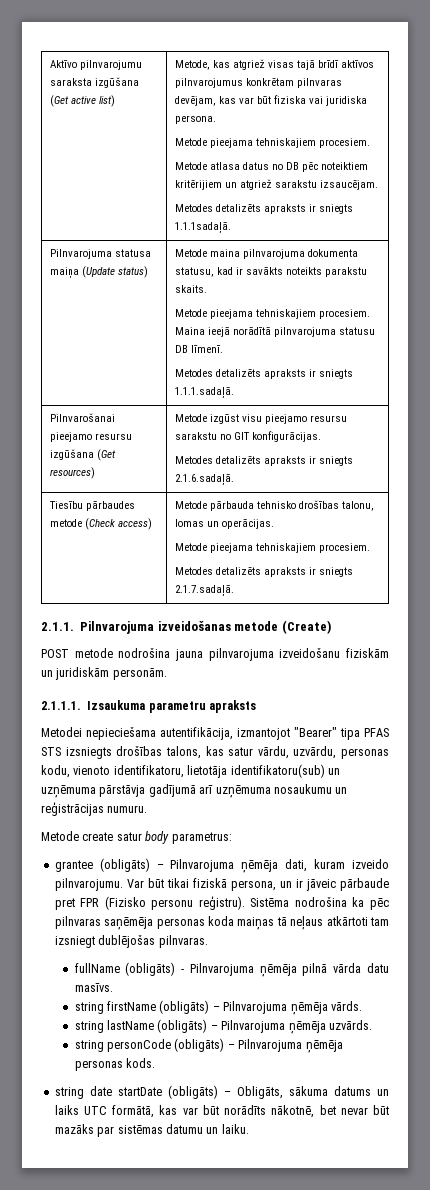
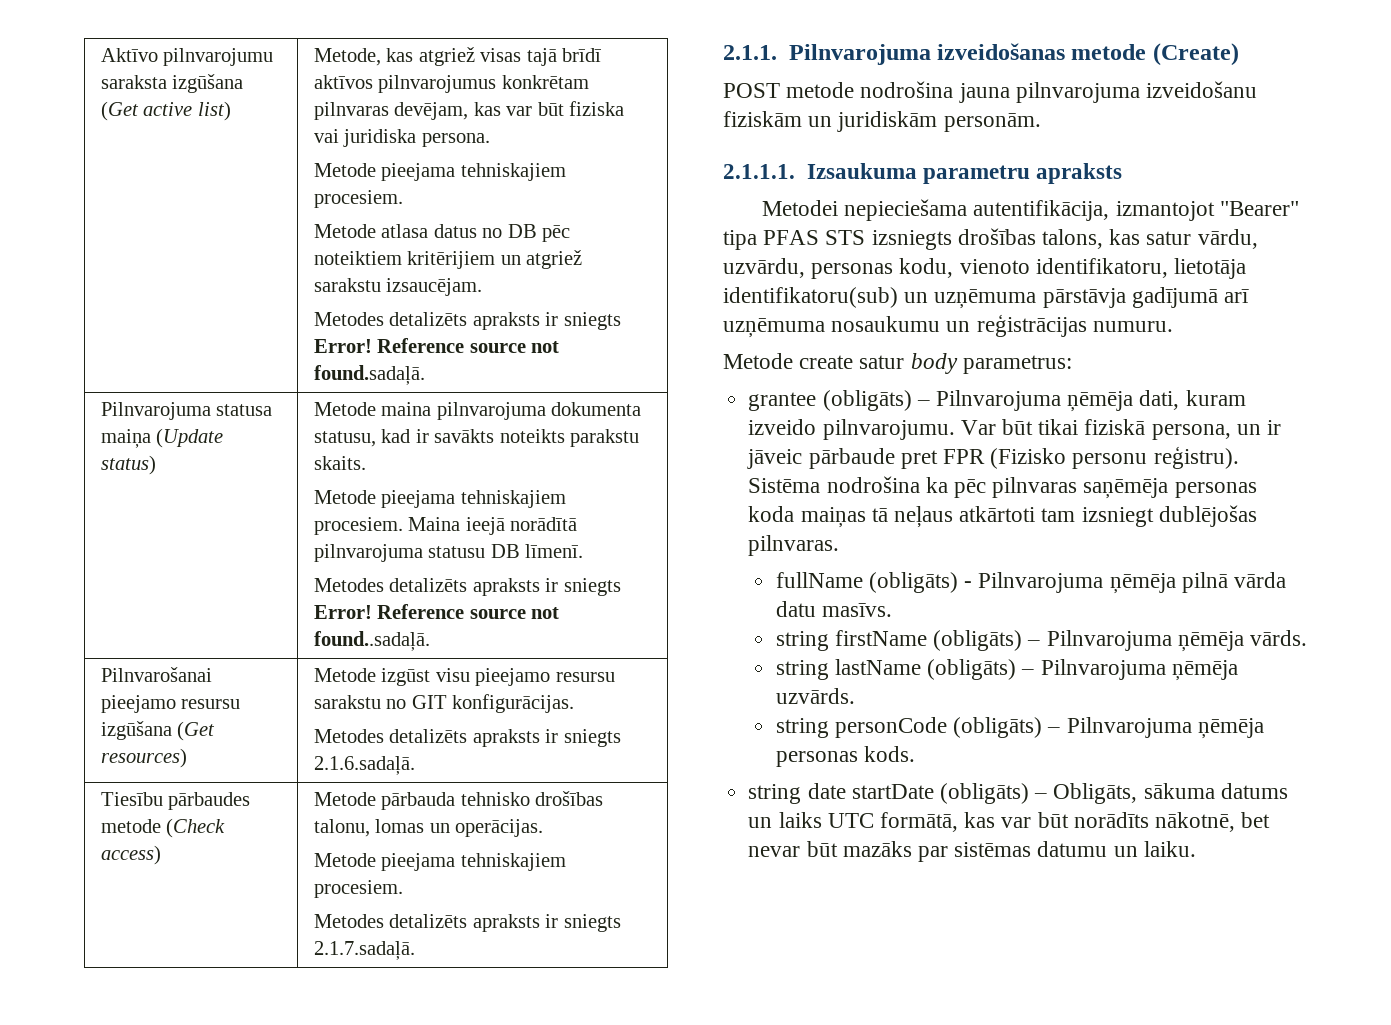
[175,222,232,234] 1.1.1sadaļā. -> [313,338,560,353] [313,365,425,385] Error! Reference source not found.sadaļā.
[175,387,235,399] 1.1.1.sadaļā. -> [313,604,560,619] [313,631,430,651] Error! Reference source not found..sadaļā.

